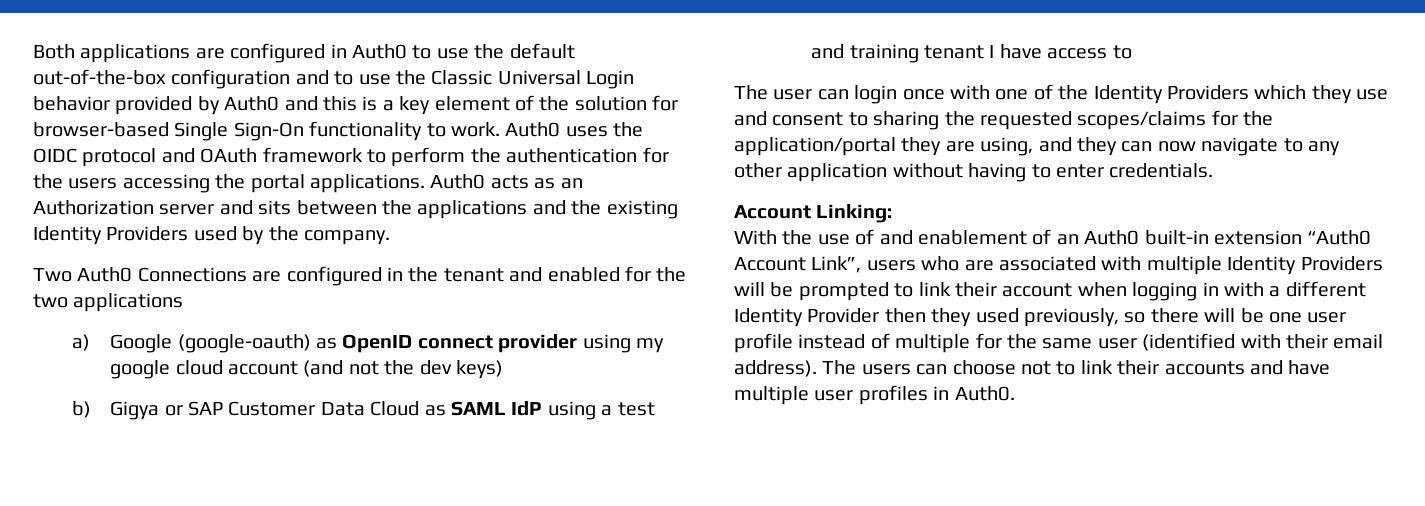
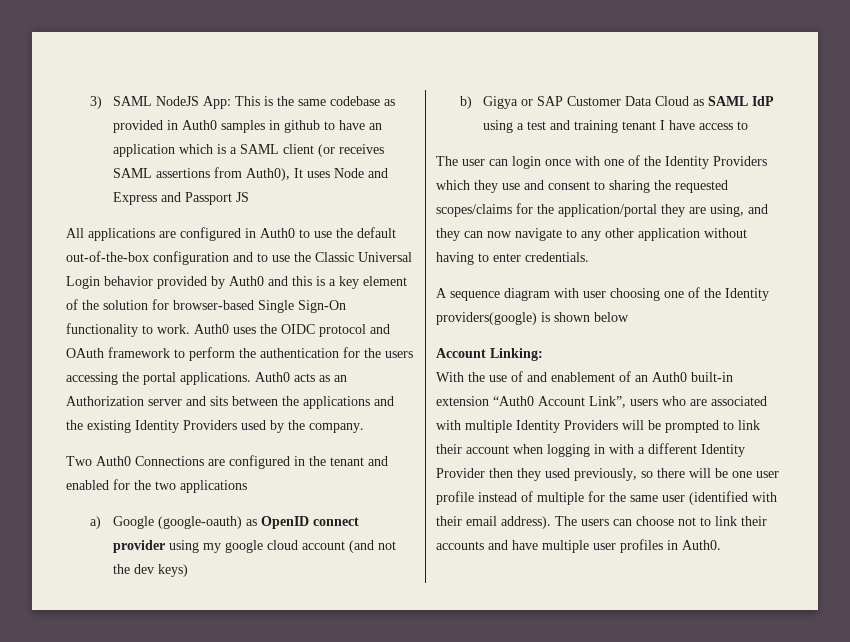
[33,44,75,59] Both -> [89,96,396,109] [113,120,383,133] [113,144,385,157] [113,167,389,181] [113,192,250,205] [66,228,84,238] 3) SAML NodeJS App: This is the same codebase as provided in Auth0 samples in github to have an application which is a SAML client (or receives SAML assertions from Auth0), It uses Node and Express and Passport JS // All
(1214, 170) none -> [436,287,769,301] [436,312,629,325] // A sequence diagram with user choosing one of the Identity providers(google) is shown below

